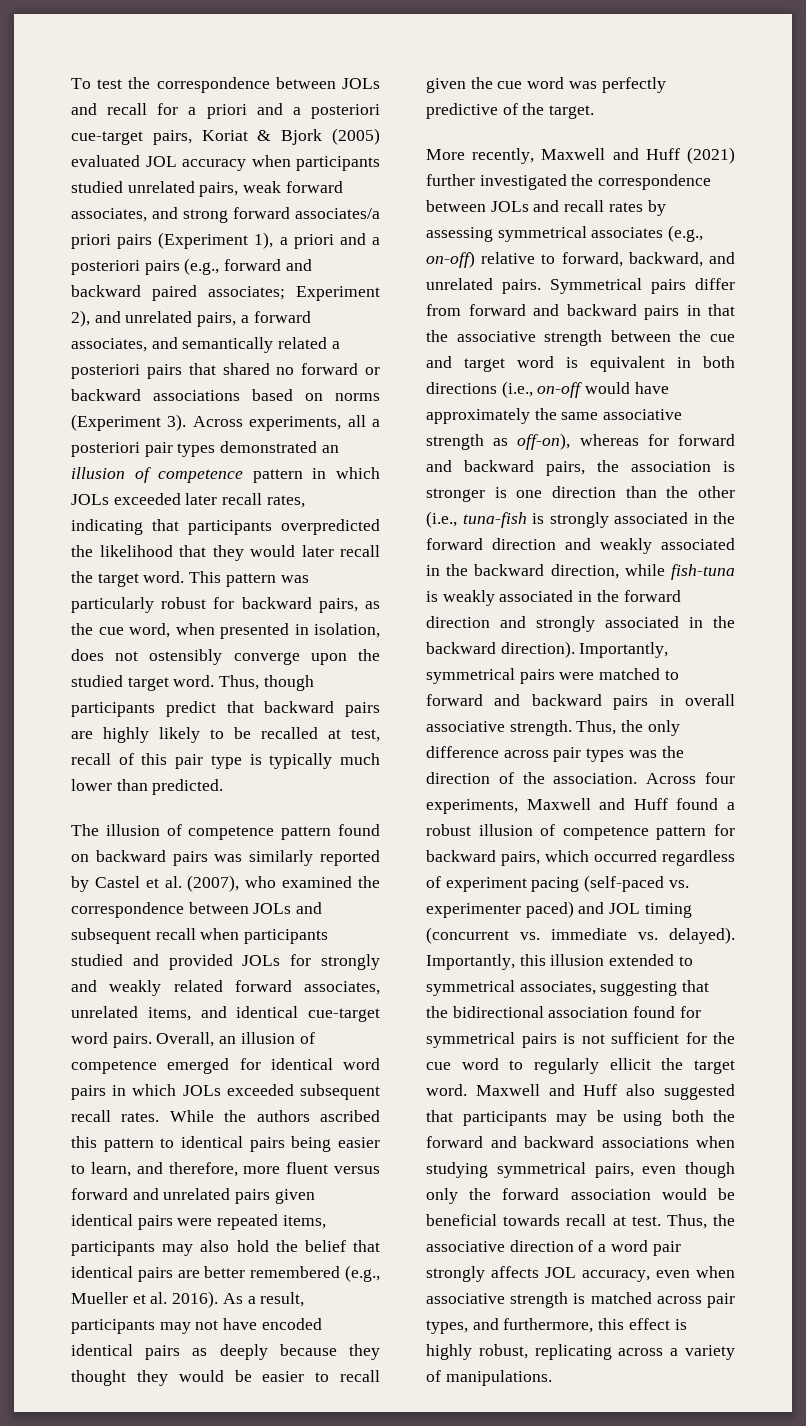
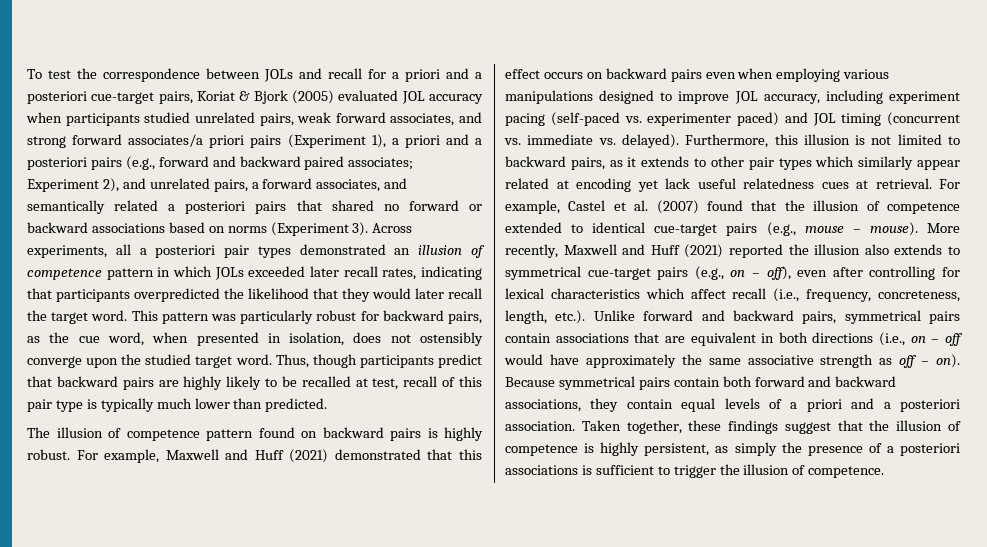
[214,850,380,866] [71,875,380,892] [71,902,323,918] [71,928,329,944] [71,954,380,970] [71,980,380,996] [71,1006,380,1022] [71,1032,315,1048] [71,1058,380,1074] [71,1084,380,1100] [71,1110,380,1122] [71,1136,380,1152] [71,1162,380,1177] [71,1188,315,1204] [71,1214,326,1230] [71,1240,380,1256] [71,1265,381,1282] [71,1291,305,1308] [71,1318,322,1334] [71,1344,380,1360] [71,1370,380,1386] [426,77,666,93] [426,103,595,119] [426,147,735,164] [426,174,712,190] [426,200,666,216] [426,225,704,242] [426,251,735,268] [426,278,735,294] [426,304,735,320] [426,330,735,346] [426,356,735,372] [426,381,669,398] [426,408,683,424] [426,433,735,450] [426,460,735,476] [426,486,735,502] [426,511,735,528] [426,538,735,554] [426,564,735,580] [426,590,681,606] [426,616,735,632] [426,641,669,658] [426,668,679,684] [426,694,735,710] [426,720,680,736] [426,746,684,762] [426,772,735,784] [426,798,735,814] [426,824,735,840] [426,850,735,866] [426,876,441,888] was similarly reported by Castel et al. (2007), who examined the correspondence between JOLs and subsequent recall when participants studied and provided JOLs for strongly and weakly related forward associates, unrelated items, and identical cue-target word pairs. Overall, an illusion of competence emerged for identical word pairs in which JOLs exceeded subsequent recall rates. While the authors ascribed this pattern to identical pairs being easier to learn, and therefore, more fluent versus forward and unrelated pairs given identical pairs were repeated items, participants may also hold the belief that identical pairs are better remembered (e.g., Mueller et al. 2016). As a result, participants may not have encoded identical pairs as deeply because they thought they would be easier to recall given the cue word was perfectly predictive of the target. // More recently, Maxwell and Huff (2021) further investigated the correspondence between JOLs and recall rates by assessing symmetrical associates (e.g., on-off) relative to forward, backward, and unrelated pairs. Symmetrical pairs differ from forward and backward pairs in that the associative strength between the cue and target word is equivalent in both directions (i.e., on-off would have approximately the same associative strength as off-on), whereas for forward and backward pairs, the association is stronger is one direction than the other (i.e., tuna-fish is strongly associated in the forward direction and weakly associated in the backward direction, while fish-tuna is weakly associated in the forward direction and strongly associated in the backward direction). Importantly, symmetrical pairs were matched to forward and backward pairs in overall associative strength. Thus, the only difference across pair types was the direction of the association. Across four experiments, Maxwell and Huff found a robust illusion of competence pattern for backward pairs, which occurred regardless of -> [427,427,483,441] [27,449,482,463] [505,68,890,82] [505,90,883,104] is highly robust. For example, Maxwell and Huff (2021) demonstrated that this effect occurs on backward pairs even when employing various manipulations designed to improve JOL accuracy, including
[426,954,515,970] Importantly, -> [685,134,769,148] Furthermore,
[609,954,693,966] [426,980,710,996] [426,1006,701,1018] [426,1032,735,1048] [426,1058,735,1074] [426,1084,735,1100] [426,1110,735,1126] [426,1136,735,1148] [426,1162,735,1178] [426,1188,735,1204] [426,1214,735,1229] [426,1240,681,1256] [426,1266,735,1282] [426,1292,735,1308] [426,1318,687,1334] [426,1344,735,1360] [426,1370,552,1386] extended to symmetrical associates, suggesting that the bidirectional association found for symmetrical pairs is not sufficient for the cue word to regularly ellicit the target word. Maxwell and Huff also suggested that participants may be using both the forward and backward associations when studying symmetrical pairs, even though only the forward association would be beneficial towards recall at test. Thus, the associative direction of a word pair strongly affects JOL accuracy, even when associative strength is matched across pair types, and furthermore, this effect is highly robust, replicating across a variety of manipulations. -> [855,134,961,145] [505,156,960,170] [505,178,960,192] [505,200,960,214] [505,222,960,236] [505,244,961,258] [505,266,961,280] [505,288,960,302] [505,310,960,324] [505,332,963,346] [504,354,960,368] [505,376,897,390] [505,398,960,412] [505,420,961,434] [505,442,961,456] [505,464,885,478] is not limited to backward pairs, as it extends to other pair types which similarly appear related at encoding yet lack useful relatedness cues at retrieval. For example, Castel et al. (2007) found that the illusion of competence extended to identical cue-target pairs (e.g., mouse – mouse). More recently, Maxwell and Huff (2021) reported the illusion also extends to symmetrical cue-target pairs (e.g., on – off), even after controlling for lexical characteristics which affect recall (i.e., frequency, concreteness, length, etc.). Unlike forward and backward pairs, symmetrical pairs contain associations that are equivalent in both directions (i.e., on – off would have approximately the same associative strength as off – on). Because symmetrical pairs contain both forward and backward associations, they contain equal levels of a priori and a posteriori association. Taken together, these findings suggest that the illusion of competence is highly persistent, as simply the presence of a posteriori associations is sufficient to trigger the illusion of competence.

